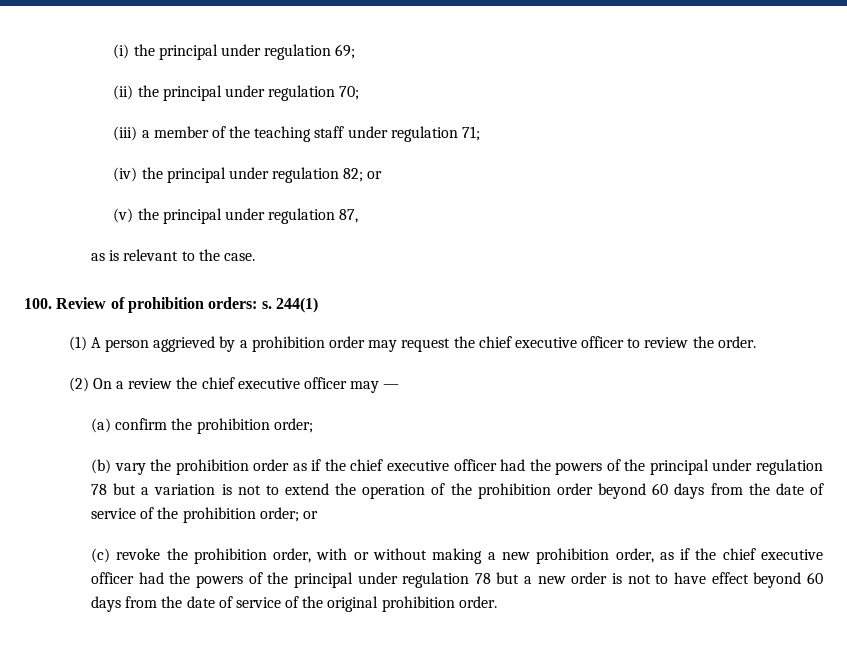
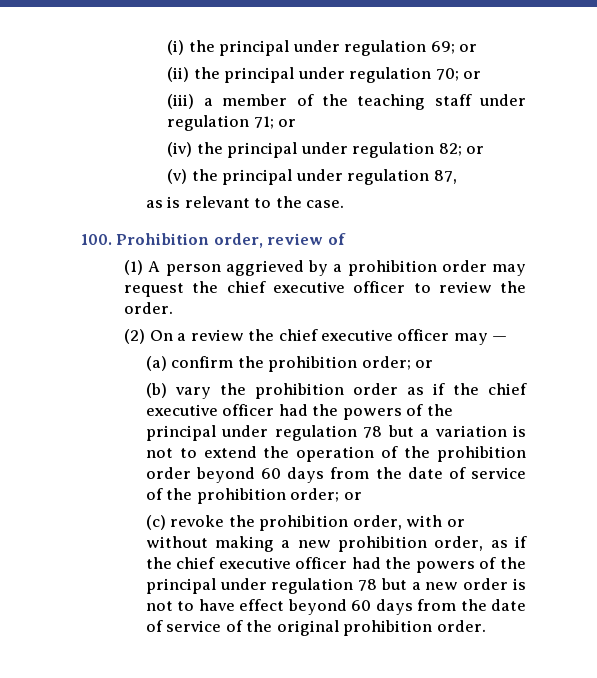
(356, 51) none -> [459,44,478,52] or
(360, 93) none -> [463,71,482,79] or
(480, 133) none -> [278,119,297,127] or
[56,297,318,313] Review of prohibition orders: s. 244(1) -> [116,233,346,248] Prohibition order, review of
(313, 425) none -> [415,360,434,368] or

